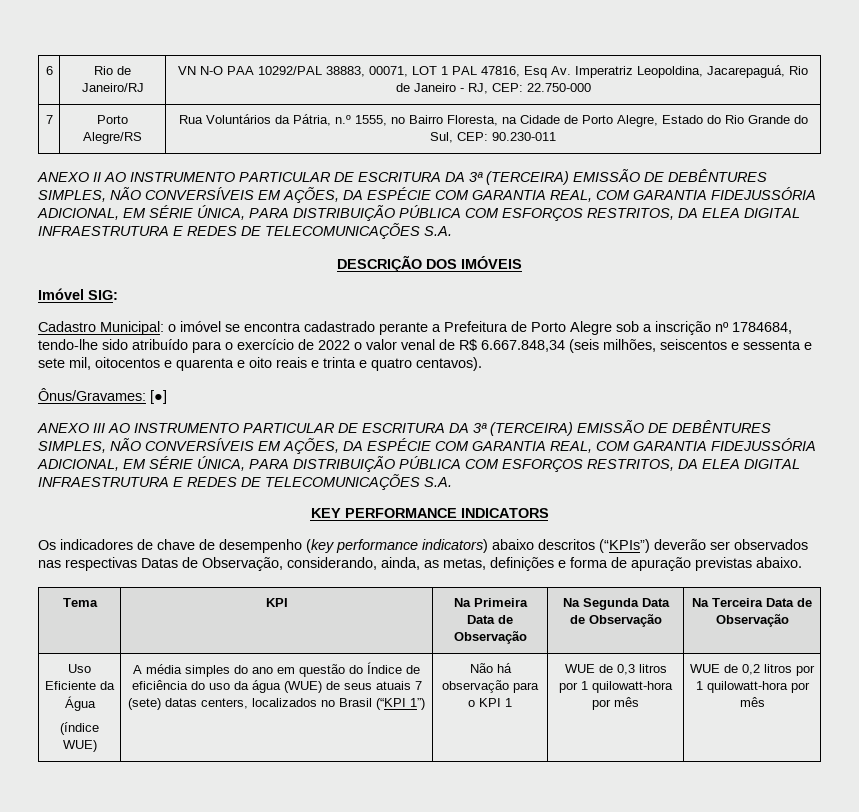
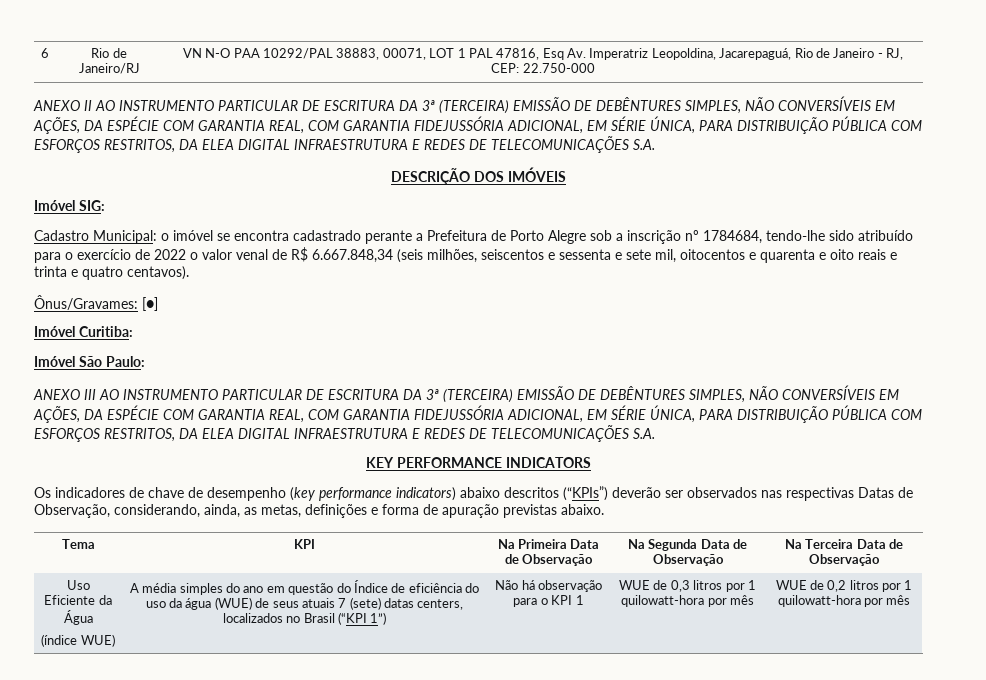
[45,115,53,124] [97,115,128,124] [83,132,142,144] [178,114,808,127] [430,132,556,143] // 7 | Porto Alegre/RS | Rua Voluntários da Pátria, n.º 1555, no Bairro Floresta, na Cidade de Porto Alegre, Estado do Rio Grande do Sul, CEP: 90.230-011 -> (595, 68) none
(167, 397) none -> [34,326,133,337] [34,356,145,367] // Imóvel Curitiba: // Imóvel São Paulo:

